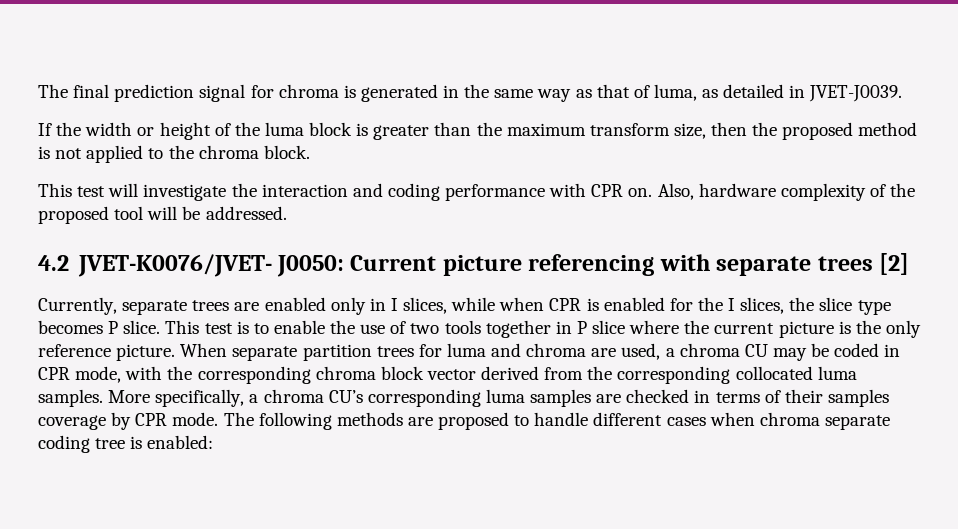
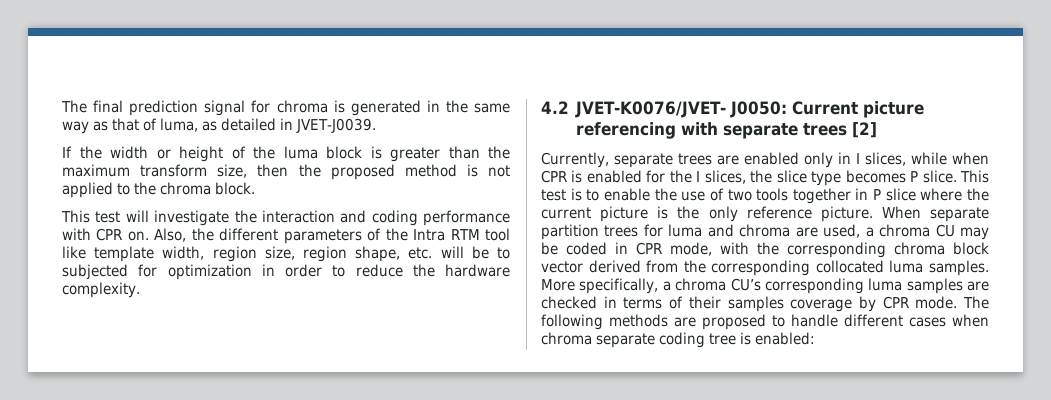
[698,183,916,201] [38,206,287,224] hardware complexity of the proposed tool will be addressed. -> [191,228,511,244] [62,246,510,262] [62,264,510,280] [62,282,140,298] the different parameters of the Intra RTM tool like template width, region size, region shape, etc. will be to subjected for optimization in order to reduce the hardware complexity.

